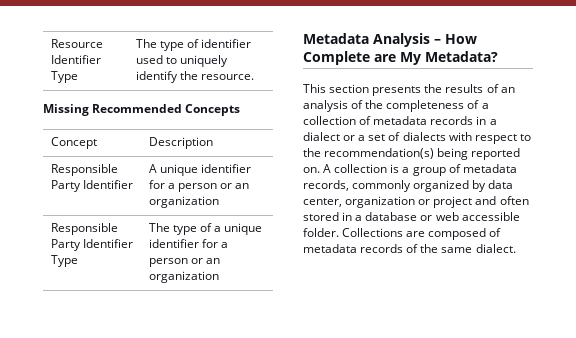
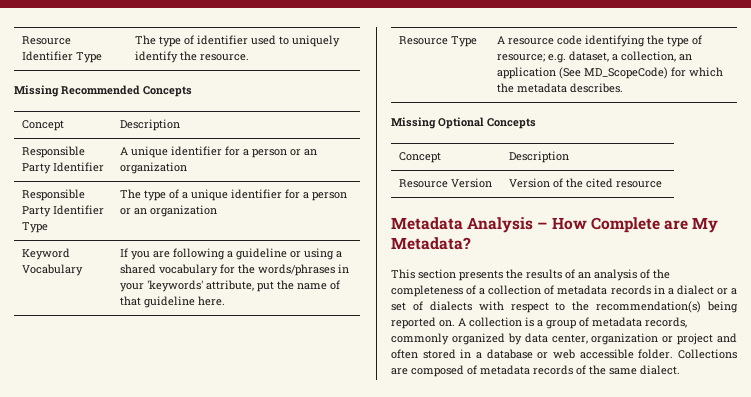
(219, 277) none -> [21,248,70,260] [21,264,83,276] [119,248,342,260] [119,264,349,276] [119,280,340,292] [119,296,225,308] [398,36,477,47] [496,35,702,47] [496,51,692,63] [496,67,723,79] [496,83,623,93] [391,117,536,129] [398,152,441,163] [508,151,569,163] [398,178,492,188] [508,178,662,188] // Keyword Vocabulary | If you are following a guideline or using a shared vocabulary for the words/phrases in your 'keywords' attribute, put the name of that guideline here. // Resource Type | A resource code identifying the type of resource; e.g. dataset, a collection, an application (See MD_ScopeCode) for which the metadata describes. // Missing Optional Concepts // Concept | Description // Resource Version | Version of the cited resource

